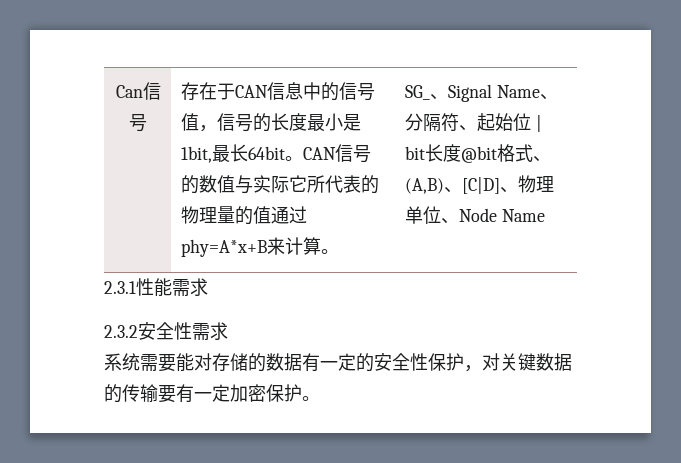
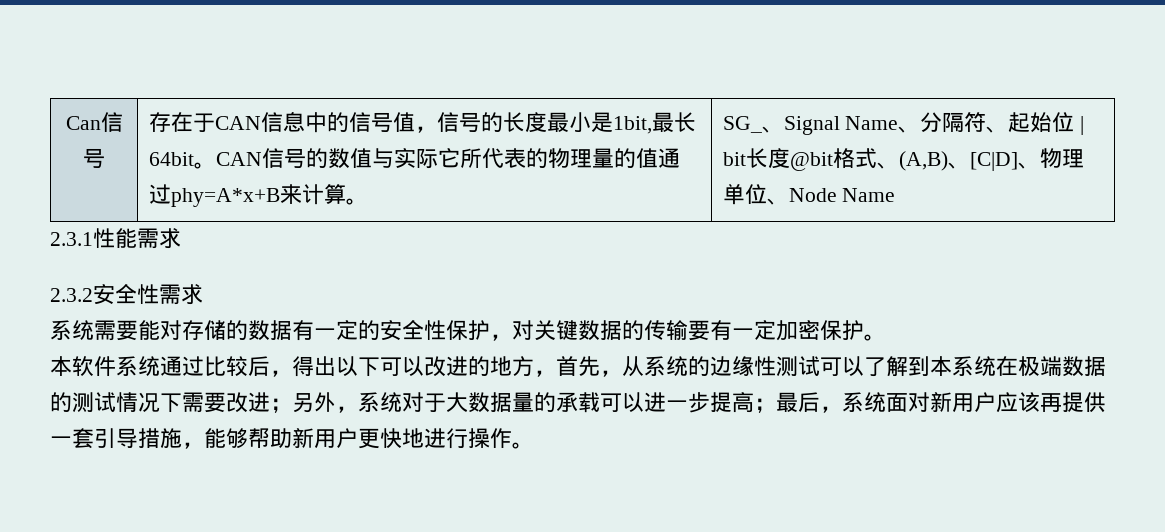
(320, 398) none -> [50,356,1106,377] [50,392,1106,413] [50,428,534,449] // 本软件系统通过比较后，得出以下可以改进的地方，首先，从系统的边缘性测试可以了解到本系统在极端数据的测试情况下需要改进；另外，系统对于大数据量的承载可以进一步提高；最后，系统面对新用户应该再提供一套引导措施，能够帮助新用户更快地进行操作。

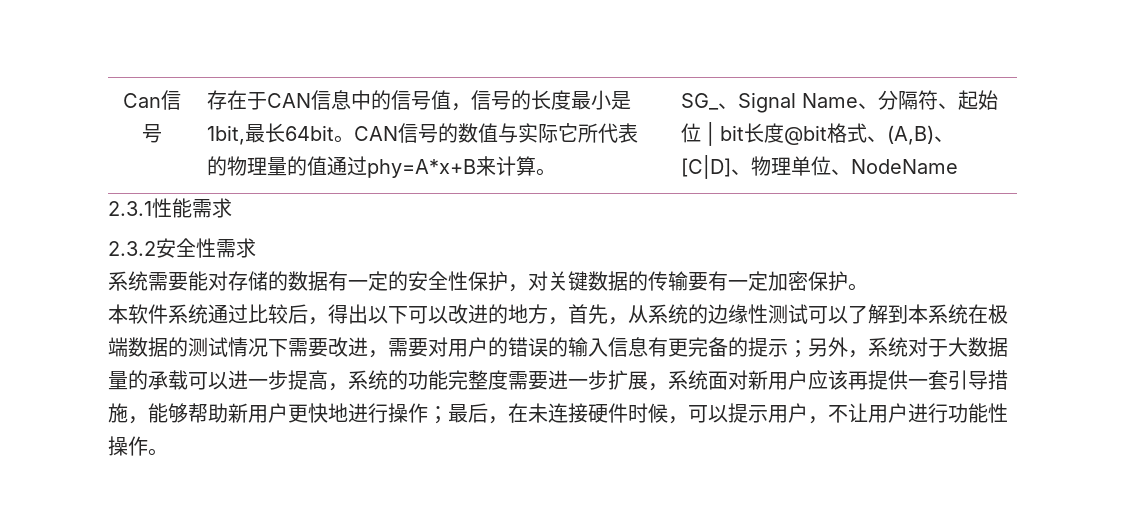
[788,188,896,202] Node Name -> [851,159,959,174] NodeName
(270, 402) none -> [368,337,788,358] ，需要对用户的错误的输入信息有更完备的提示
[754,392,820,413] ；最后 -> [328,370,648,391] ，系统的功能完整度需要进一步扩展
(512, 438) none -> [428,403,1008,424] [108,436,148,456] ；最后，在未连接硬件时候，可以提示用户，不让用户进行功能性操作

